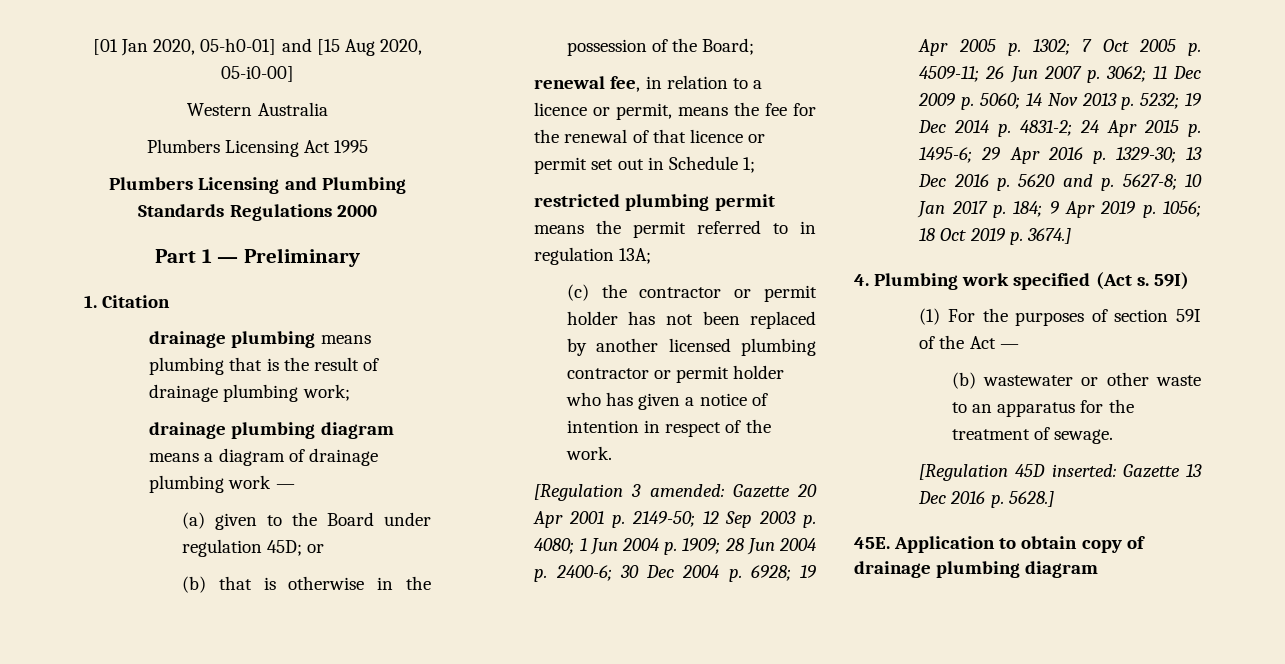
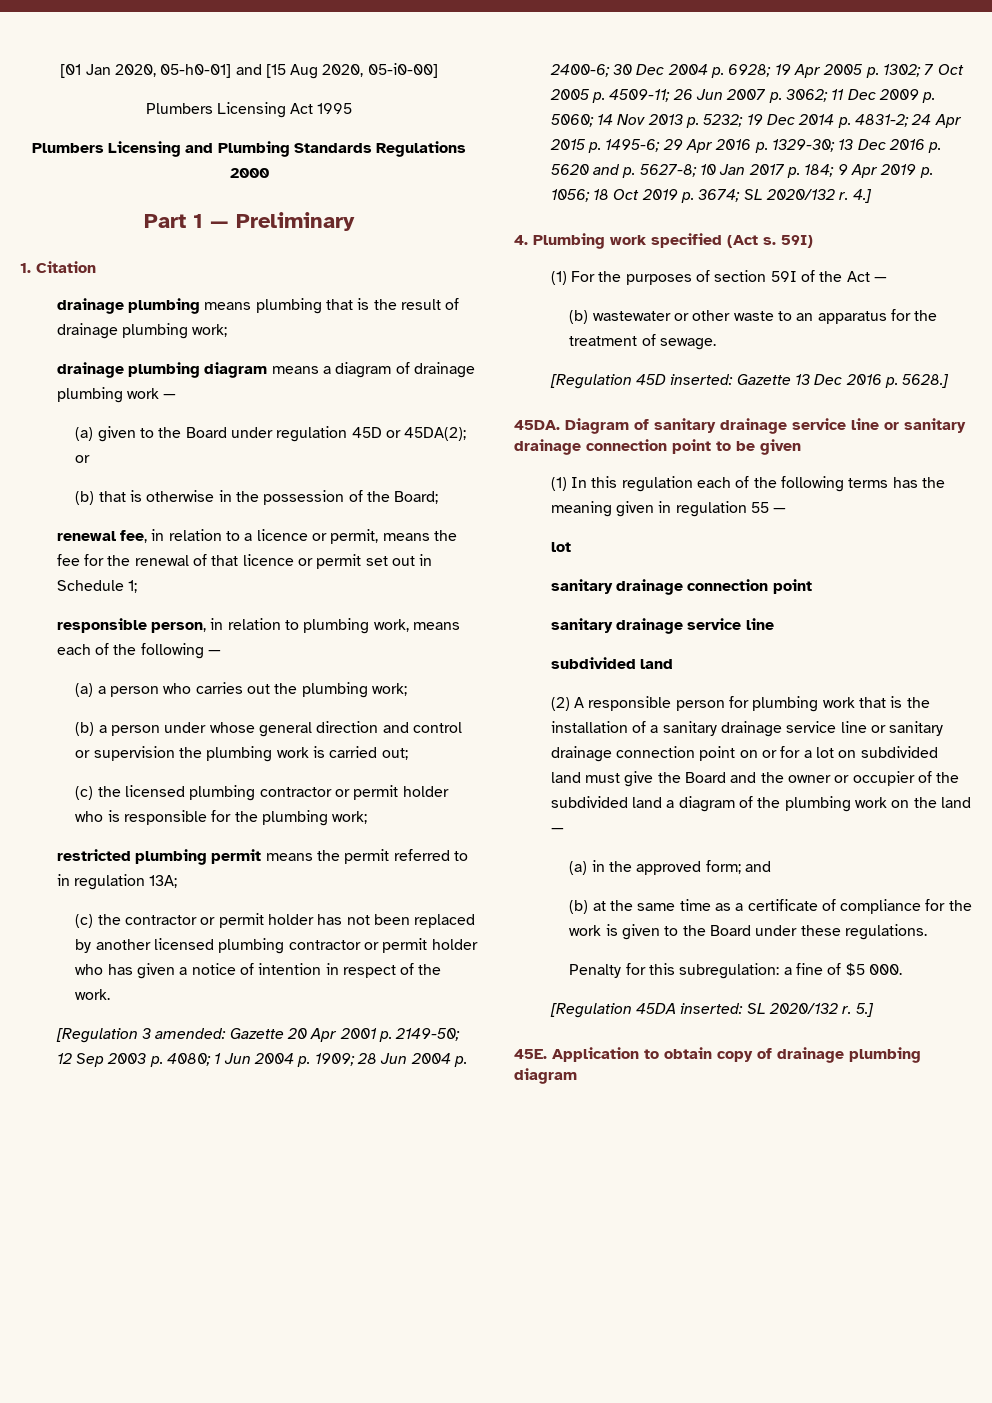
[187,102,328,116] // Western Australia -> (438, 70) none
[267,540,303,556] 45D; -> [351,427,467,441] 45D or 45DA(2);
(755, 165) none -> [56,618,461,634] [56,643,222,659] [75,682,407,698] [75,721,462,737] [75,746,408,762] [75,785,449,801] [75,810,368,826] // responsible person, in relation to plumbing work, means each of the following — // (a) a person who carries out the plumbing work; // (b) a person under whose general direction and control or supervision the plumbing work is carried out; // (c) the licensed plumbing contractor or permit holder who is responsible for the plumbing work;
[1026,228,1071,244] 3674.] -> [698,189,872,203] 3674; SL 2020/132 r. 4.]
(1054, 499) none -> [514,418,966,434] [514,439,801,455] [550,476,946,492] [550,501,787,517] [550,542,571,552] [550,579,812,595] [550,618,774,634] [550,657,674,669] [550,696,930,712] [550,721,944,737] [550,746,938,762] [550,771,960,787] [550,796,972,812] [550,828,564,833] [569,860,771,875] [569,899,972,914] [569,924,927,940] [569,963,902,979] [549,1003,874,1018] // 45DA. Diagram of sanitary drainage service line or sanitary drainage connection point to be given // (1) In this regulation each of the following terms has the meaning given in regulation 55 — // lot // sanitary drainage connection point // sanitary drainage service line // subdivided land // (2) A responsible person for plumbing work that is the installation of a sanitary drainage service line or sanitary drainage connection point on or for a lot on subdivided land must give the Board and the owner or occupier of the subdivided land a diagram of the plumbing work on the land — // (a) in the approved form; and // (b) at the same time as a certificate of compliance for the work is given to the Board under these regulations. // Penalty for this subregulation: a fine of $5 000. // [Regulation 45DA inserted: SL 2020/132 r. 5.]

